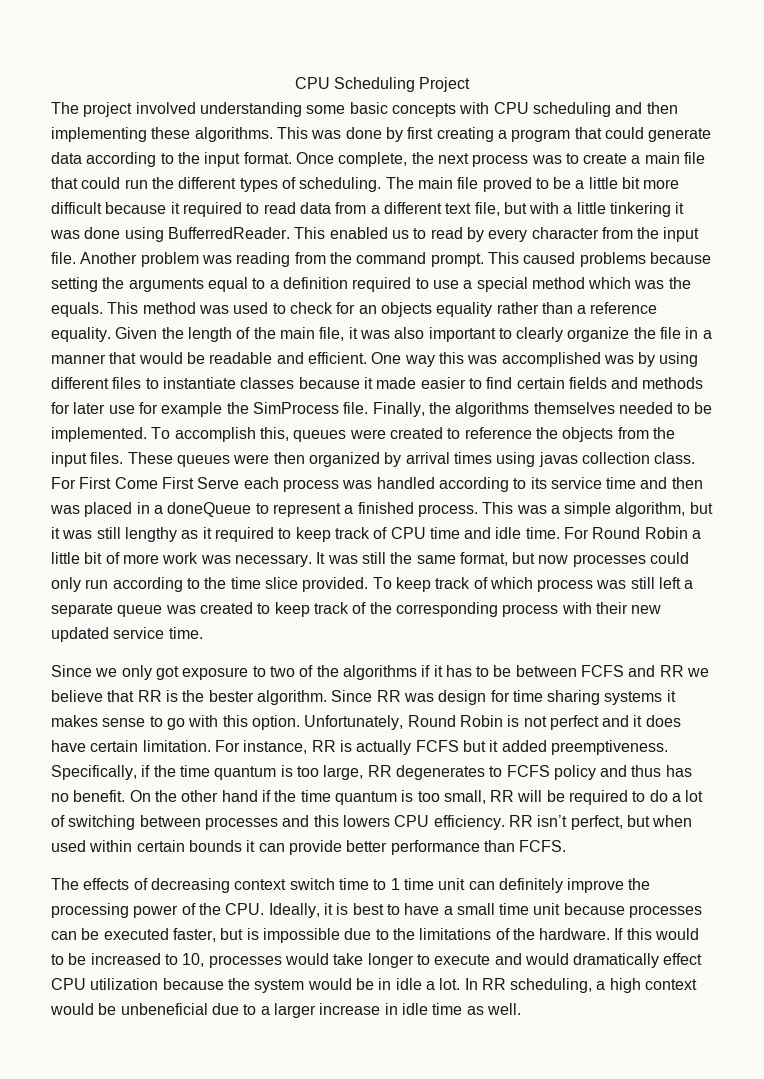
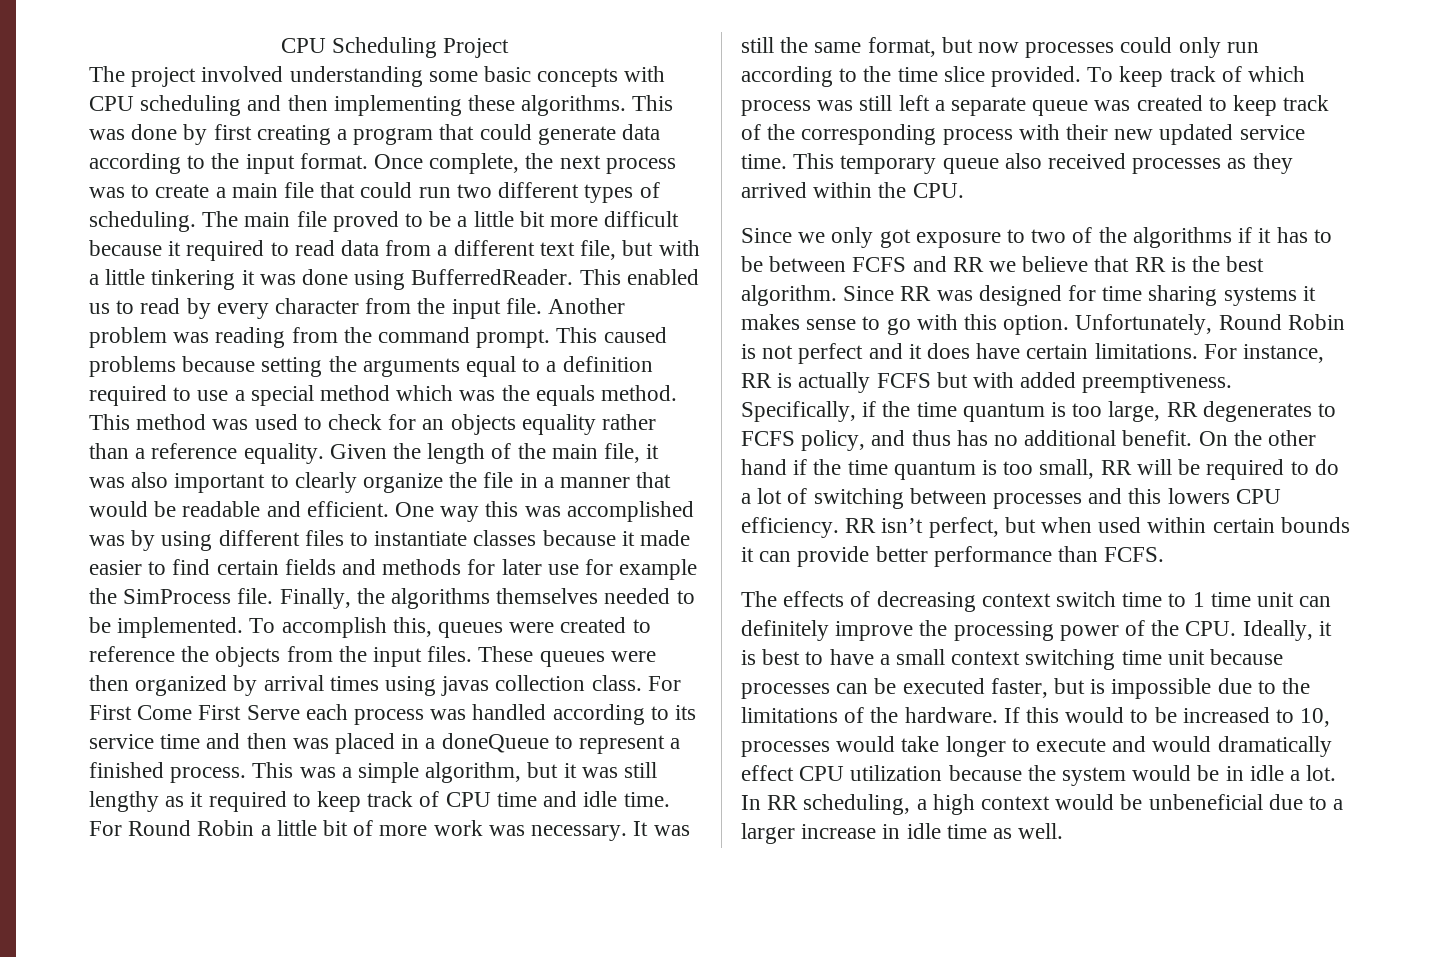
[151,177,174,189] the -> [456,184,492,198] two
[51,302,103,317] equals. -> [535,385,678,406] equals method.
(203, 633) none -> [793,153,1293,174] [741,182,964,198] This temporary queue also received processes as they arrived within the CPU.
[208,690,254,702] bester -> [1226,256,1265,272] best
[438,690,487,705] design -> [978,285,1062,306] designed
[142,740,211,752] limitation. -> [1094,343,1198,359] limitations.
[489,740,499,752] it -> [973,372,1015,388] with
[553,765,596,780] policy -> [801,430,866,451] policy,
(69, 797) none -> [1024,430,1117,446] additional
(495, 909) none -> [951,649,1116,670] context switching

